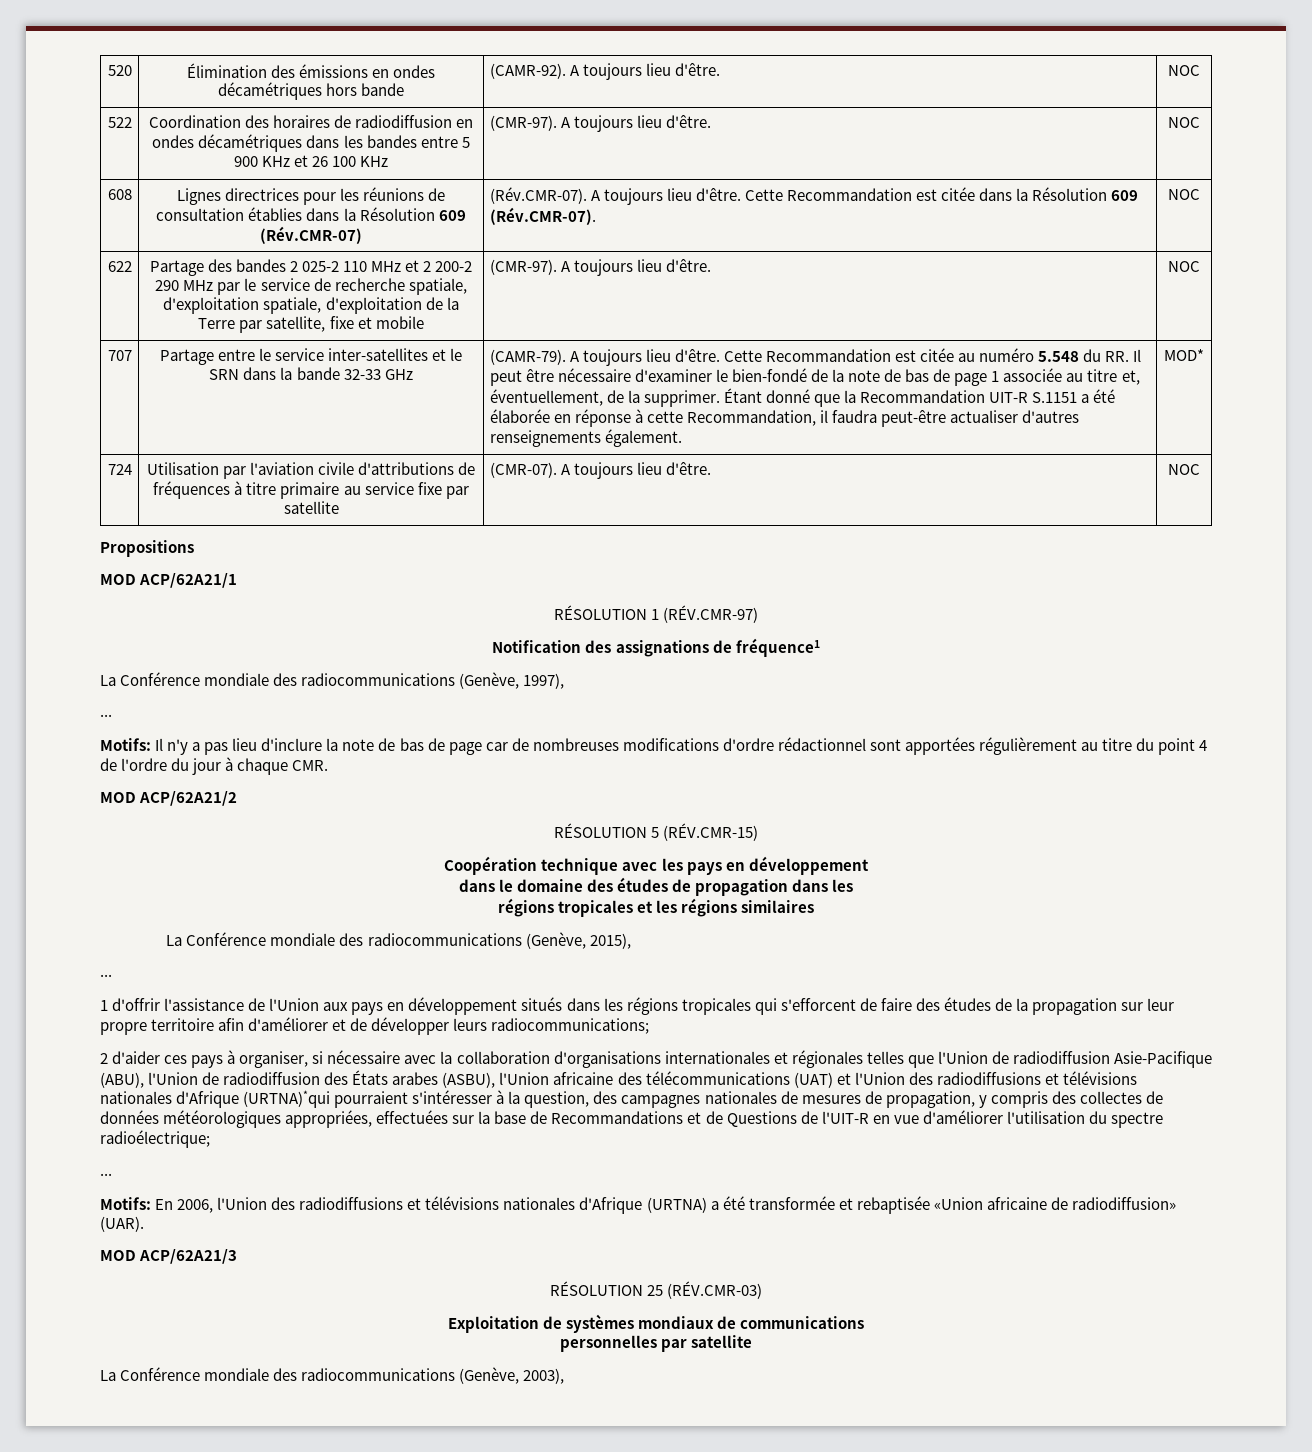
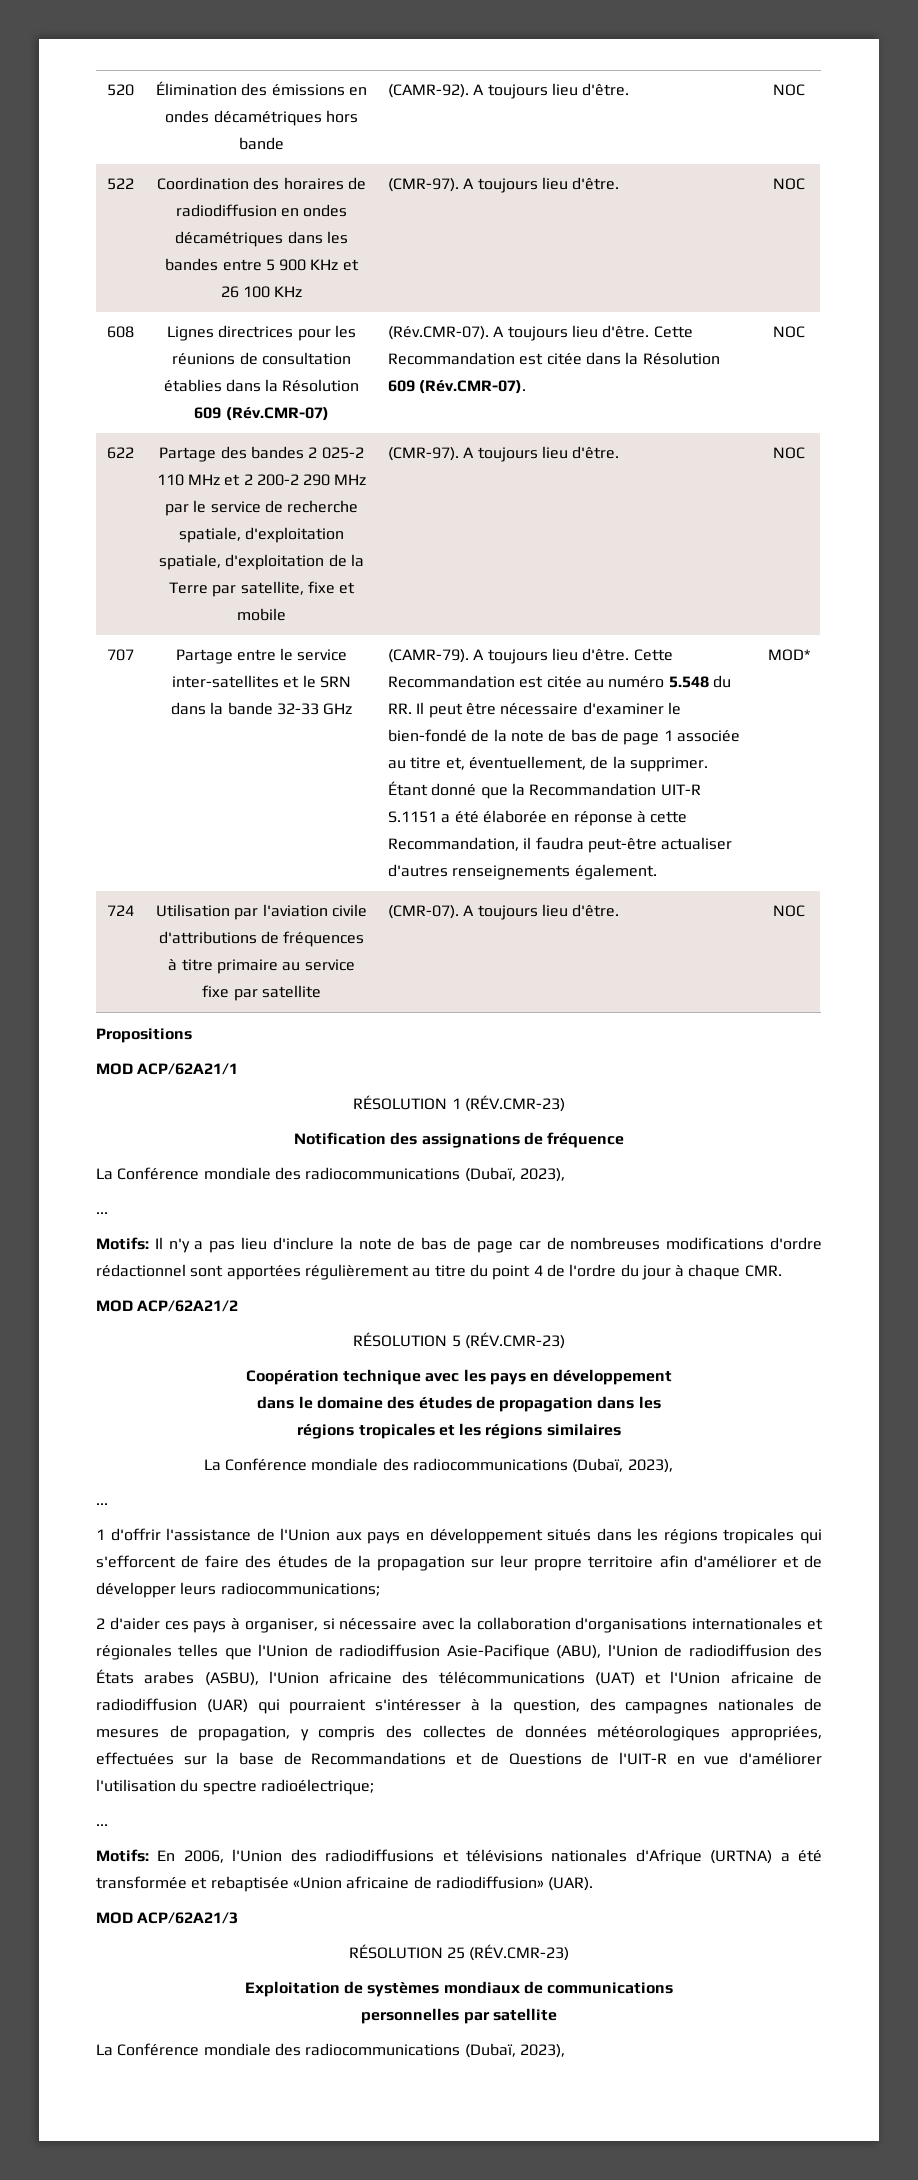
[663,605,759,623] (RÉV.CMR-97) -> [464,1095,565,1112] (RÉV.CMR-23)
[735,638,820,657] [100,672,565,689] fréquence1 // La Conférence mondiale des radiocommunications (Genève, 1997), -> [547,1132,625,1148] [96,1167,565,1182] fréquence // La Conférence mondiale des radiocommunications (Dubaï, 2023),
[663,823,759,841] (RÉV.CMR-15) -> [464,1332,565,1349] (RÉV.CMR-23)
[525,932,631,949] (Genève, 2015), -> [572,1458,673,1473] (Dubaï, 2023),
[908,1071,1137,1085] [100,1090,331,1108] des radiodiffusions et télévisions nationales d'Afrique (URTNA)*qui -> [730,1671,822,1684] [96,1698,280,1714] africaine de radiodiffusion (UAR) qui
[667,1281,763,1299] (RÉV.CMR-03) -> [469,1944,570,1961] (RÉV.CMR-23)
[459,1367,565,1384] (Genève, 2003), -> [464,2043,565,2058] (Dubaï, 2023),

